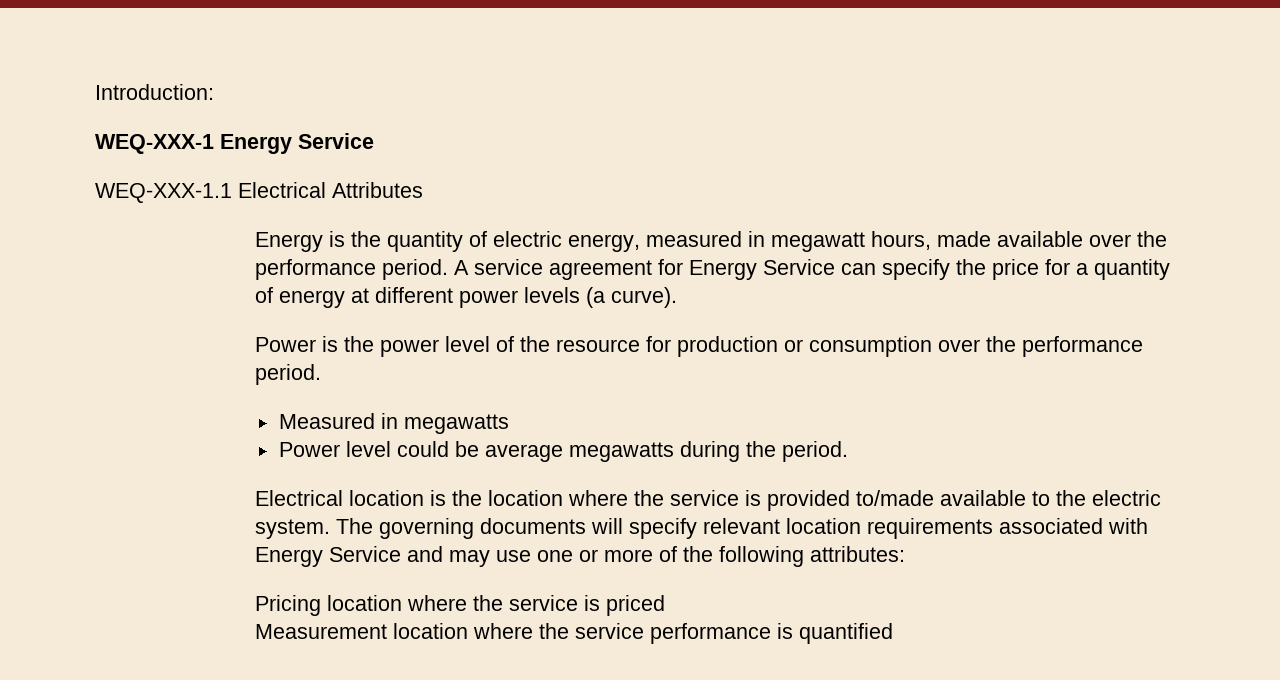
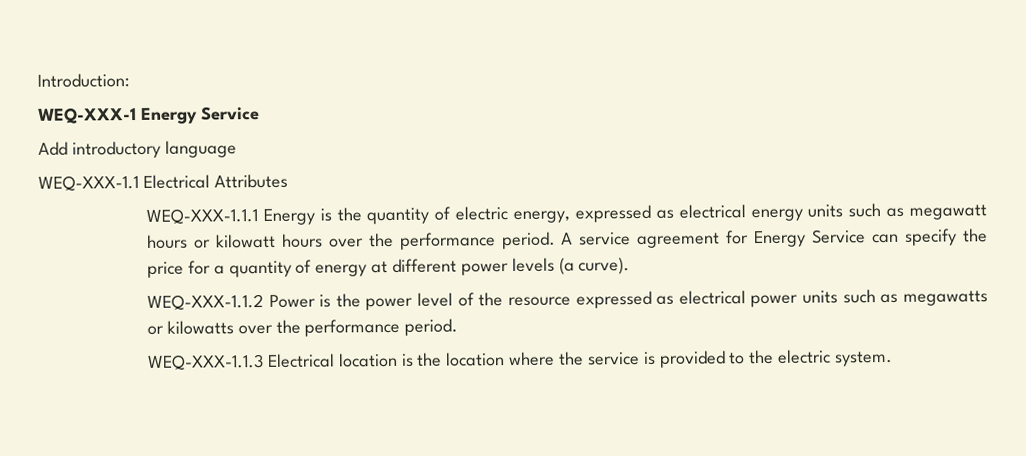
(374, 141) none -> [38,140,237,159] // Add introductory language
(423, 190) none -> [145,208,258,224] WEQ-XXX-1.1.1
[646,231,1084,252] measured in megawatt hours, made available -> [574,203,987,223] [146,233,323,249] expressed as electrical energy units such as megawatt hours or kilowatt hours
(678, 297) none -> [146,294,264,310] WEQ-XXX-1.1.2
[646,336,1144,357] [255,364,322,385] [278,413,509,434] [278,441,848,462] for production or consumption over the performance period. // Measured in megawatts // Power level could be average megawatts during the period. // -> [575,289,988,309] [146,318,459,337] [147,354,264,370] expressed as electrical power units such as megawatts or kilowatts over the performance period. // WEQ-XXX-1.1.3
[856,490,1027,506] to/made available -> (726, 359) none
[336,518,1149,539] [255,546,906,567] [255,595,666,616] [255,623,894,644] The governing documents will specify relevant location requirements associated with Energy Service and may use one or more of the following attributes: // Pricing location where the service is priced // Measurement location where the service performance is quantified -> (893, 358) none

